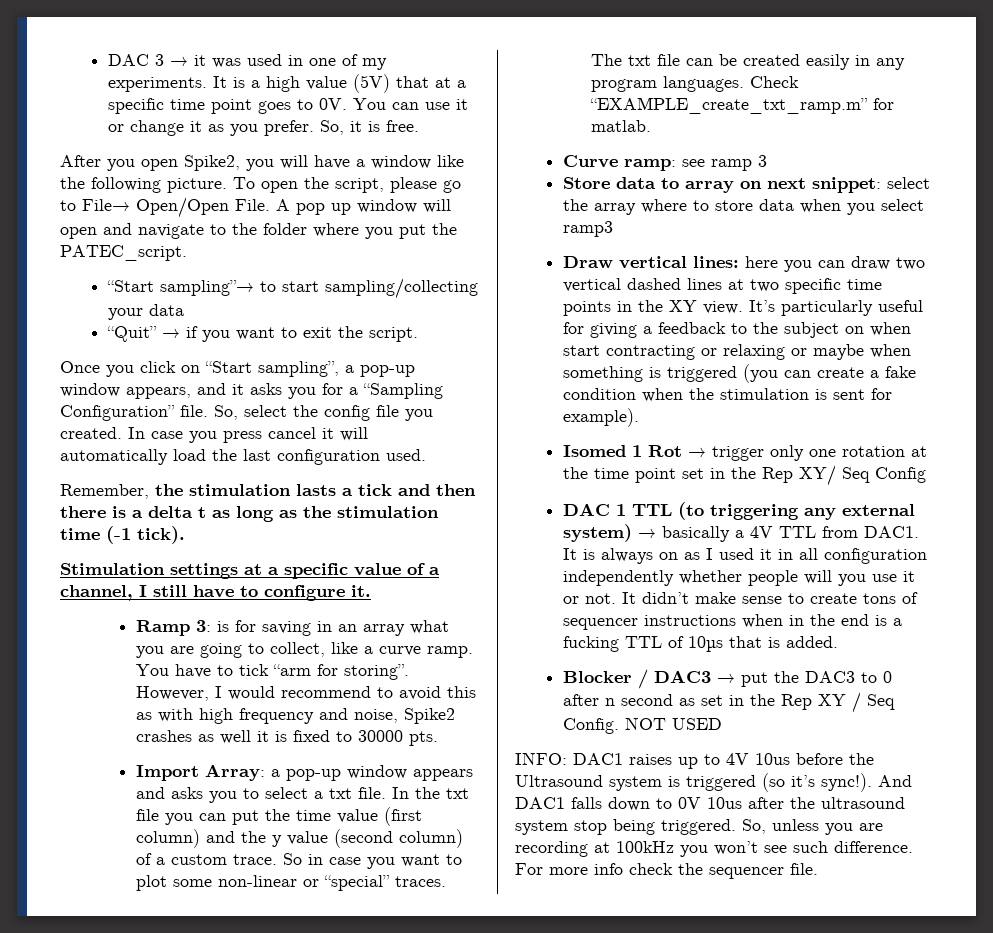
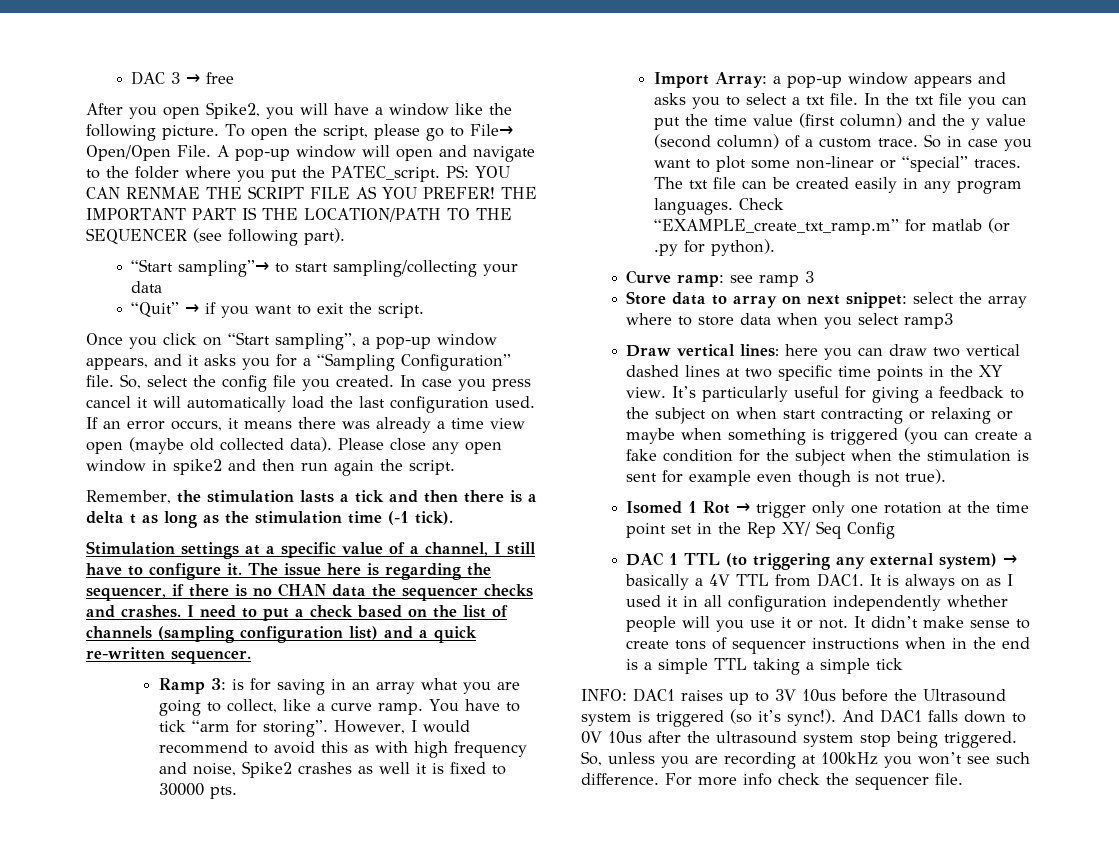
[193,54,387,70] [107,74,466,93] [107,98,468,114] [107,120,419,136] it was used in one of my experiments. It is a high value (5V) that at a specific time point goes to 0V. You can use it or change it as you prefer. So, it is free. -> [206,72,235,84] free
[296,203,351,215] pop up -> [235,149,290,161] pop-up
(187, 253) none -> [445,165,510,178] [86,186,537,199] [86,207,512,222] [86,228,345,246] PS: YOU CAN RENMAE THE SCRIPT FILE AS YOU PREFER! THE IMPORTANT PART IS THE LOCATION/PATH TO THE SEQUENCER (see following part).
(426, 455) none -> [86,417,525,433] [86,437,502,454] [86,459,455,476] If an error occurs, it means there was already a time view open (maybe old collected data). Please close any open window in spike2 and then run again the script.
(371, 591) none -> [248,563,491,580] [86,583,533,601] [86,605,508,621] [86,626,477,643] [86,647,251,664] The issue here is regarding the sequencer, if there is no CHAN data the sequencer checks and crashes. I need to put a check based on the list of channels (sampling configuration list) and a quick re-written sequencer.
[590,120,651,132] matlab. -> [931,218,1010,233] [653,239,775,256] matlab (or .py for python).
(636, 394) none -> [739,449,847,466] for the subject
[562,408,639,427] example). -> [689,469,947,487] example even though is not true).
[562,636,838,652] [562,669,892,689] [562,692,895,713] [562,717,722,734] fucking TTL of 10µs that is added. // Blocker / DAC3 → put the DAC3 to 0 after n second as set in the Rep XY / Seq Config. NOT USED -> [658,658,904,675] simple TTL taking a simple tick
[726,753,749,765] 4V -> [775,689,796,701] 3V

